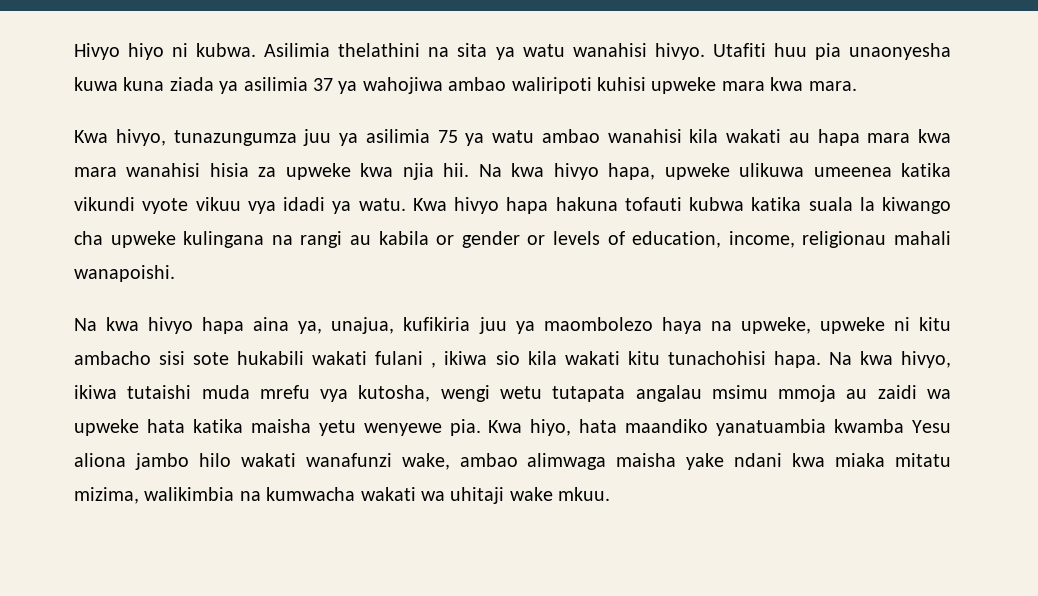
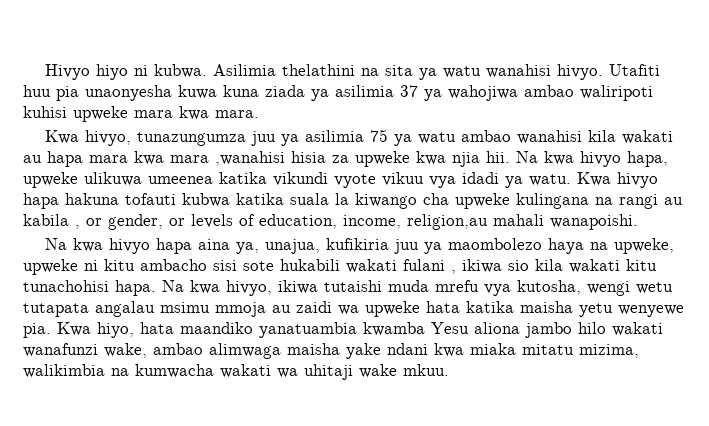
[126,163,201,177] wanahisi -> [215,151,285,166] ,wanahisi
[436,231,520,248] or gender -> [75,214,163,230] , or gender,
[802,231,887,248] religionau -> [407,214,488,230] religion,au

